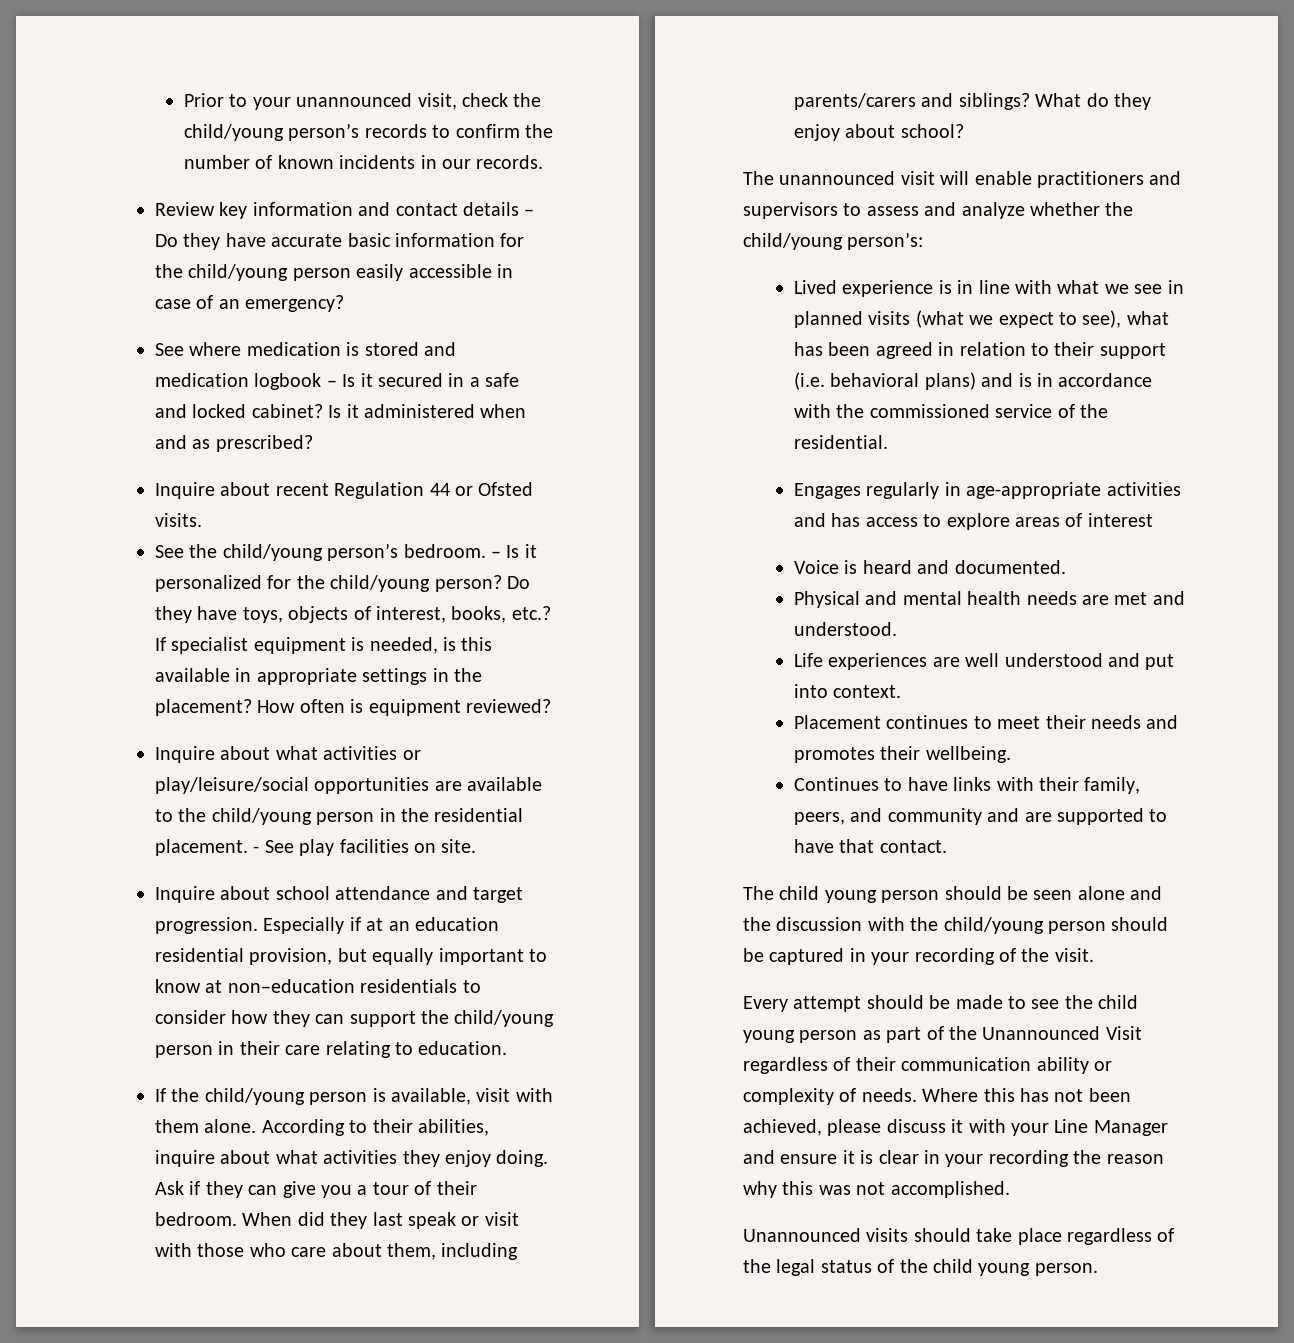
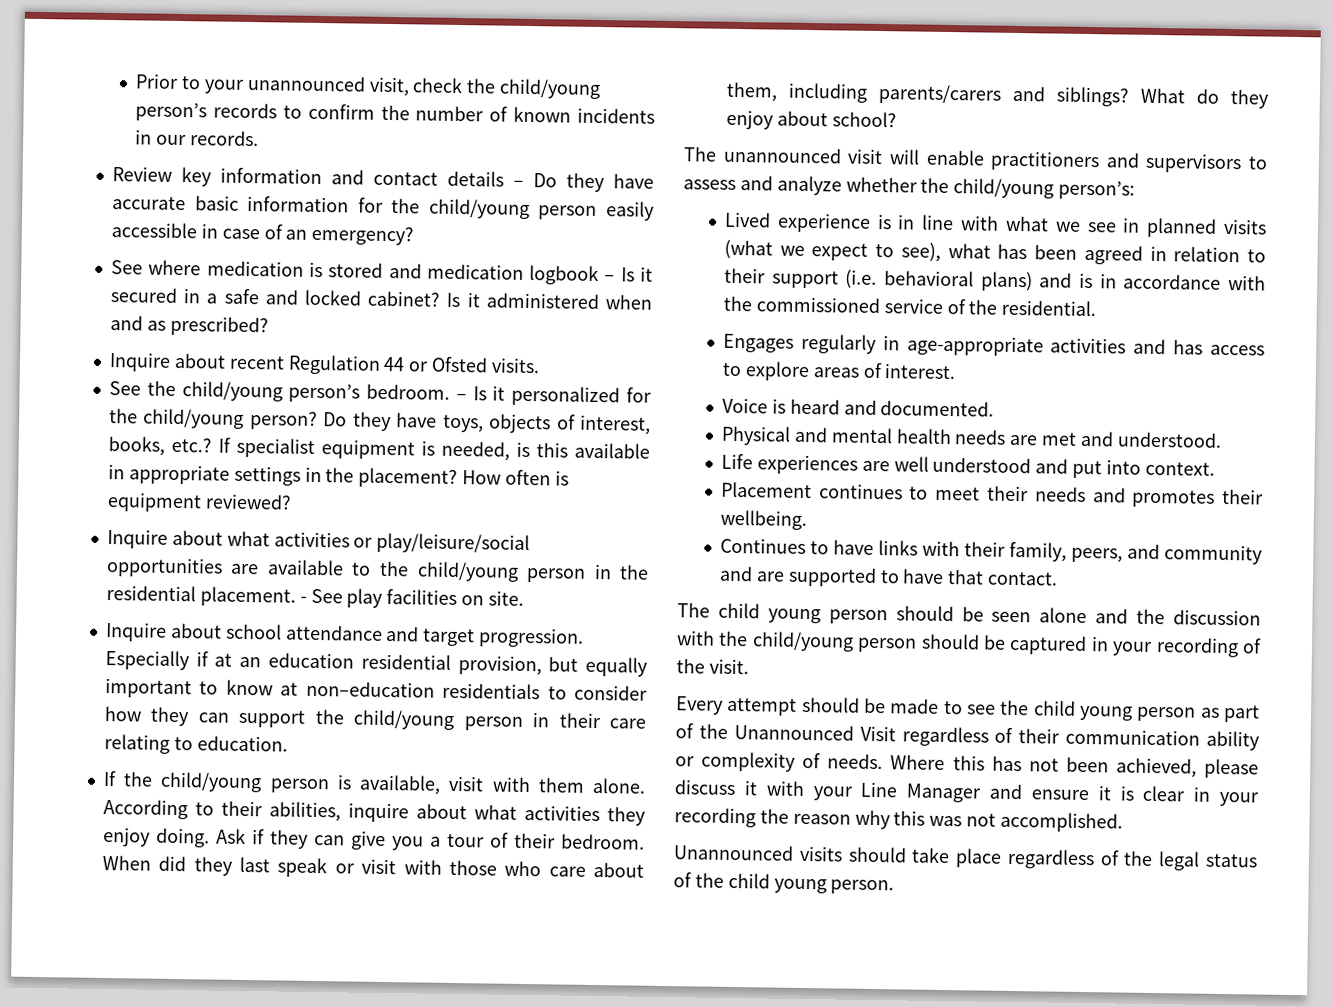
[1087,513,1153,527] interest -> [884,363,957,380] interest.

